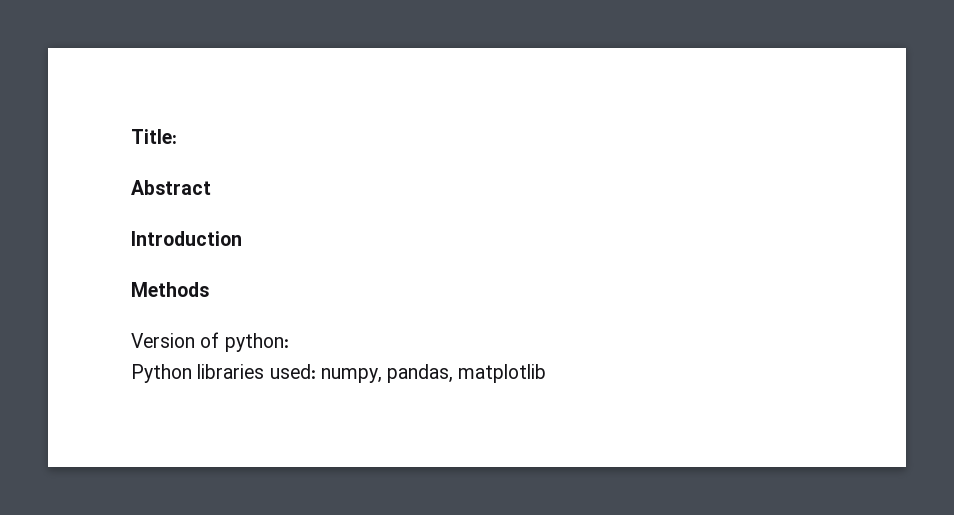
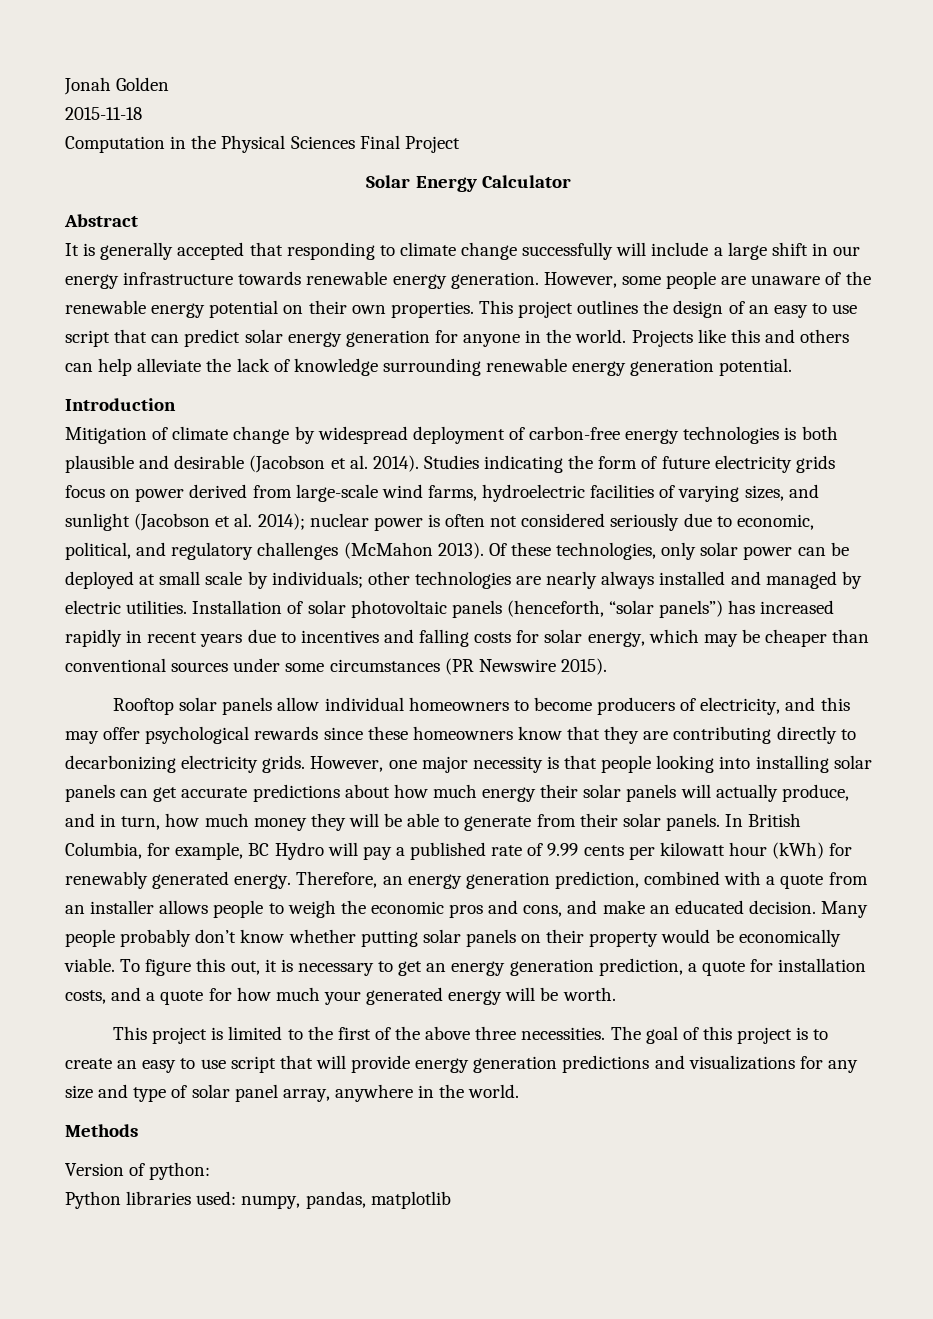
[131,129,177,144] [131,180,211,195] [131,231,242,246] Title: // Abstract // Introduction -> [64,77,170,95] [65,107,142,120] [65,135,460,153] [366,175,571,192] [64,214,138,227] [65,242,861,260] [65,271,871,289] [65,300,858,318] [65,329,850,347] [65,358,793,376] [65,398,176,411] [65,426,838,444] [65,455,835,473] [65,484,819,502] [65,513,814,531] [65,542,849,560] [65,571,862,589] [65,600,835,618] [65,629,870,647] [65,658,607,675] [113,697,850,715] [65,726,856,744] [65,755,872,773] [65,784,849,802] [65,813,802,831] [65,842,853,860] [65,871,868,889] [65,900,869,918] [65,929,841,947] [64,958,867,976] [65,987,616,1005] [113,1026,829,1044] [65,1055,858,1073] [65,1084,520,1102] Jonah Golden // 2015-11-18 // Computation in the Physical Sciences Final Project // Solar Energy Calculator // Abstract // It is generally accepted that responding to climate change successfully will include a large shift in our energy infrastructure towards renewable energy generation. However, some people are unaware of the renewable energy potential on their own properties. This project outlines the design of an easy to use script that can predict solar energy generation for anyone in the world. Projects like this and others can help alleviate the lack of knowledge surrounding renewable energy generation potential. // Introduction // Mitigation of climate change by widespread deployment of carbon-free energy technologies is both plausible and desirable (Jacobson et al. 2014). Studies indicating the form of future electricity grids focus on power derived from large-scale wind farms, hydroelectric facilities of varying sizes, and sunlight (Jacobson et al. 2014); nuclear power is often not considered seriously due to economic, political, and regulatory challenges (McMahon 2013). Of these technologies, only solar power can be deployed at small scale by individuals; other technologies are nearly always installed and managed by electric utilities. Installation of solar photovoltaic panels (henceforth, “solar panels”) has increased rapidly in recent years due to incentives and falling costs for solar energy, which may be cheaper than conventional sources under some circumstances (PR Newswire 2015). // Rooftop solar panels allow individual homeowners to become producers of electricity, and this may offer psychological rewards since these homeowners know that they are contributing directly to decarbonizing electricity grids. However, one major necessity is that people looking into installing solar panels can get accurate predictions about how much energy their solar panels will actually produce, and in turn, how much money they will be able to generate from their solar panels. In British Columbia, for example, BC Hydro will pay a published rate of 9.99 cents per kilowatt hour (kWh) for renewably generated energy. Therefore, an energy generation prediction, combined with a quote from an installer allows people to weigh the economic pros and cons, and make an educated decision. Many people probably don’t know whether putting solar panels on their property would be economically viable. To figure this out, it is necessary to get an energy generation prediction, a quote for installation costs, and a quote for how much your generated energy will be worth. // This project is limited to the first of the above three necessities. The goal of this project is to create an easy to use script that will provide energy generation predictions and visualizations for any size and type of solar panel array, anywhere in the world.

